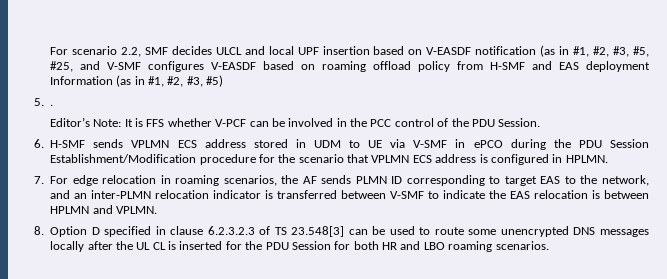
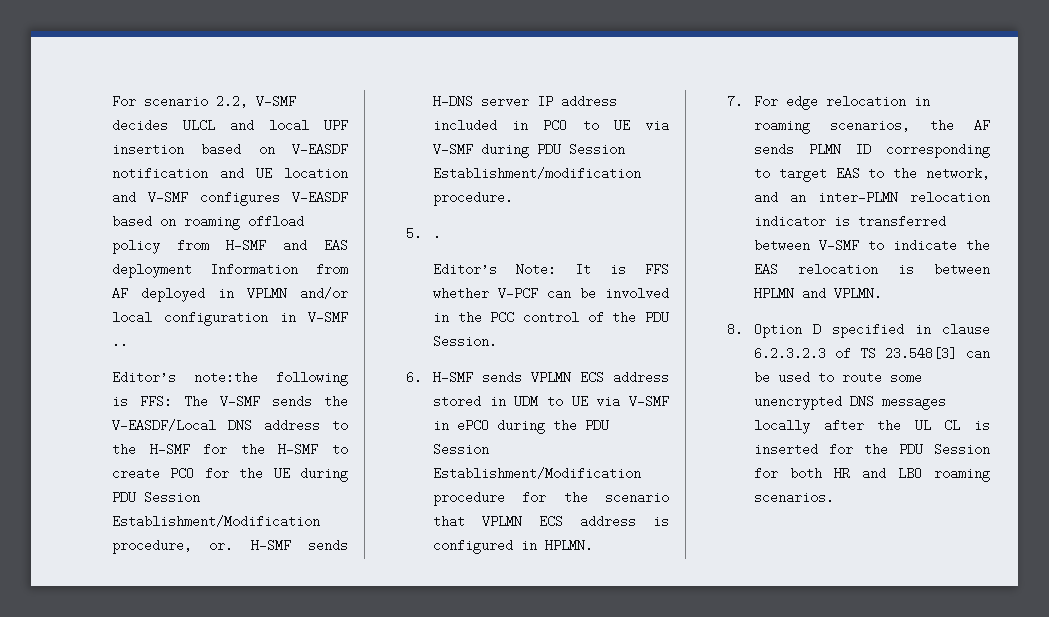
[144,47,168,55] SMF -> [255,95,296,108] V-SMF
[540,45,649,57] [49,61,73,72] (as in #1, #2, #3, #5, #25, -> [219,167,348,180] and UE location
[116,75,224,87] (as in #1, #2, #3, #5) -> [316,263,348,276] [111,287,349,302] [111,311,348,326] [111,335,128,348] [111,371,348,386] [111,395,348,408] [111,419,348,432] [111,443,349,456] [111,467,348,482] [111,491,200,504] [111,515,320,528] [111,539,348,554] [432,95,617,108] [432,119,669,132] [432,143,625,158] [432,167,641,180] [432,191,513,206] from AF deployed in VPLMN and/or local configuration in V-SMF .. // Editor’s note:the following is FFS: The V-SMF sends the V-EASDF/Local DNS address to the H-SMF for the H-SMF to create PCO for the UE during PDU Session Establishment/Modification procedure, or. H-SMF sends H-DNS server IP address included in PCO to UE via V-SMF during PDU Session Establishment/modification procedure.

